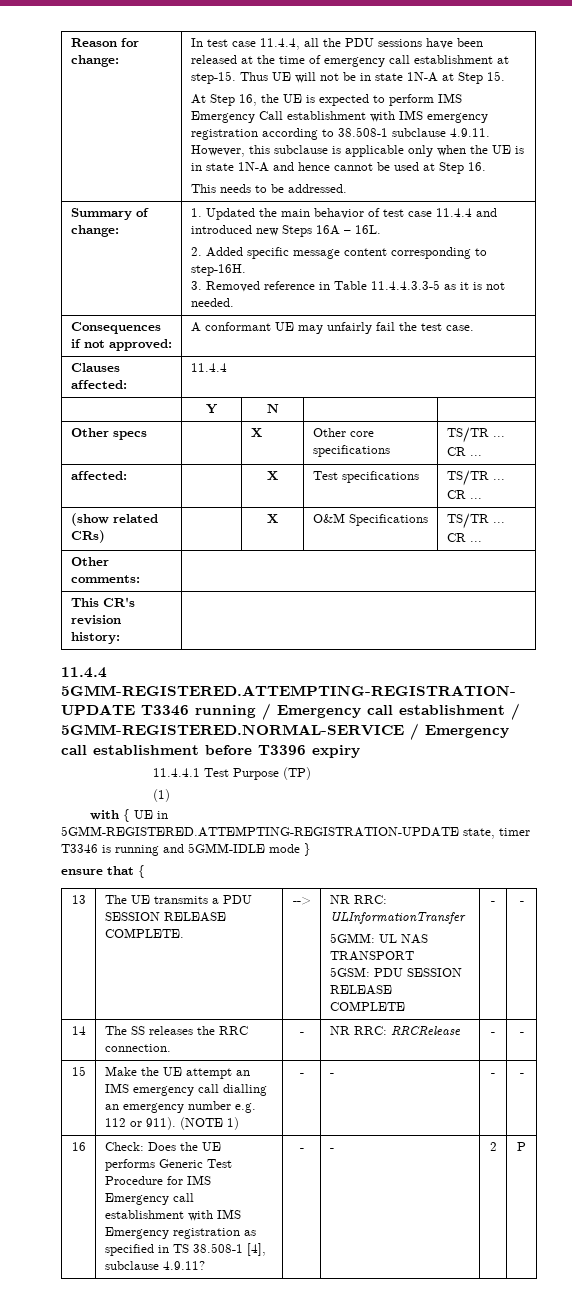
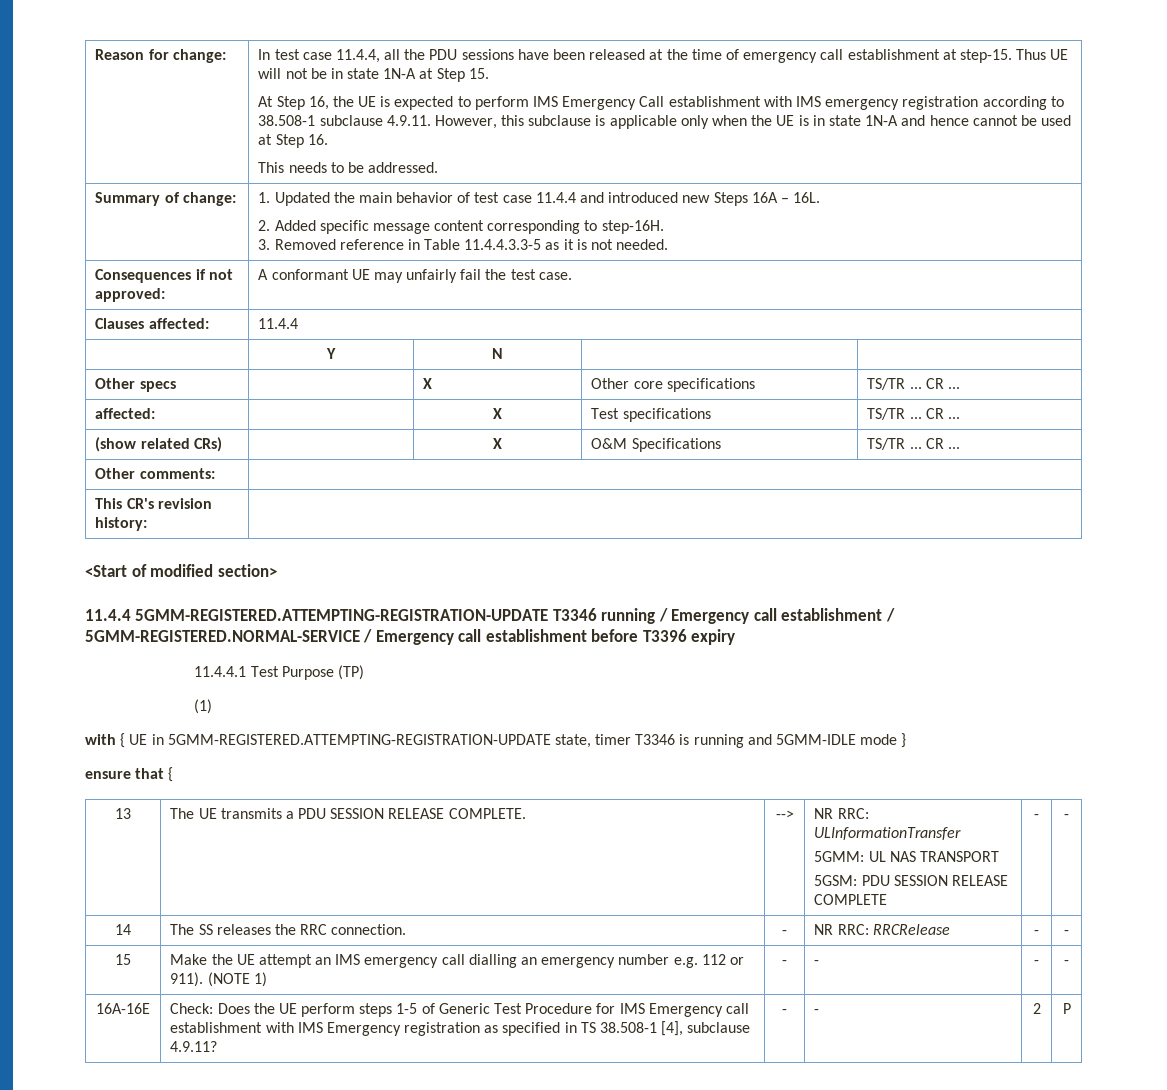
(120, 638) none -> [85,564,277,577] // <Start of modified section>
[71,1142,86,1151] 16 -> [96,1003,150,1014] 16A-16E
[104,1159,155,1171] performs -> [301,1003,435,1017] perform steps 1-5 of

